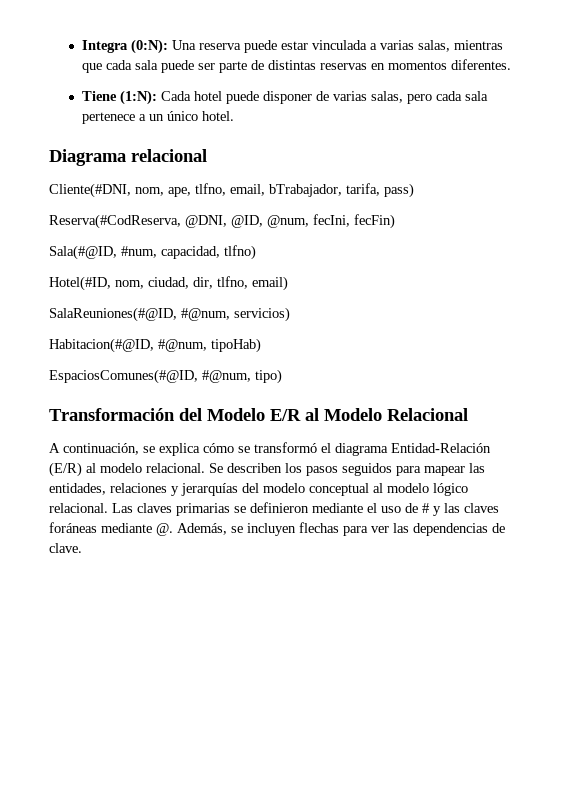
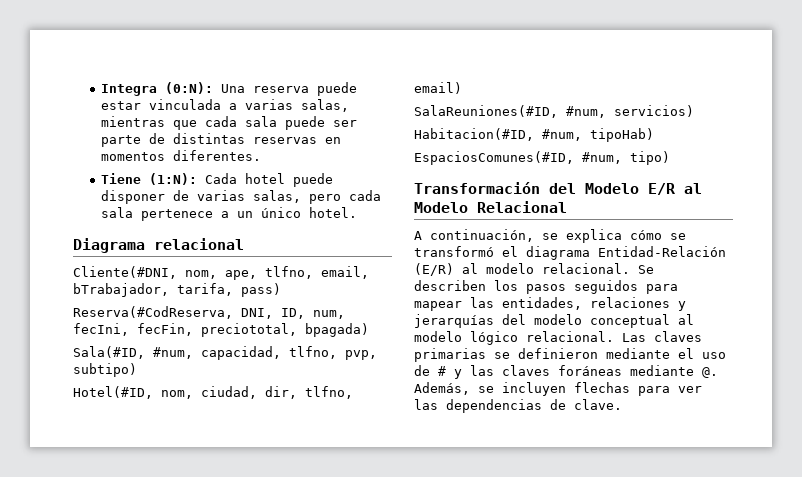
[185,214,395,229] [49,245,256,260] @DNI, @ID, @num, fecIni, fecFin) // Sala(#@ID, #num, capacidad, tlfno) -> [241,308,345,319] [73,323,369,337] [73,346,377,360] [73,363,137,377] DNI, ID, num, fecIni, fecFin, preciototal, bpagada) // Sala(#ID, #num, capacidad, tlfno, pvp, subtipo)
[49,307,230,322] SalaReuniones(#@ID, #@num, -> [414,105,606,118] SalaReuniones(#ID, #num,
[49,338,207,353] Habitacion(#@ID, #@num, -> [414,128,582,141] Habitacion(#ID, #num,
[49,369,251,384] EspaciosComunes(#@ID, #@num, -> [414,151,622,165] EspaciosComunes(#ID, #num,

